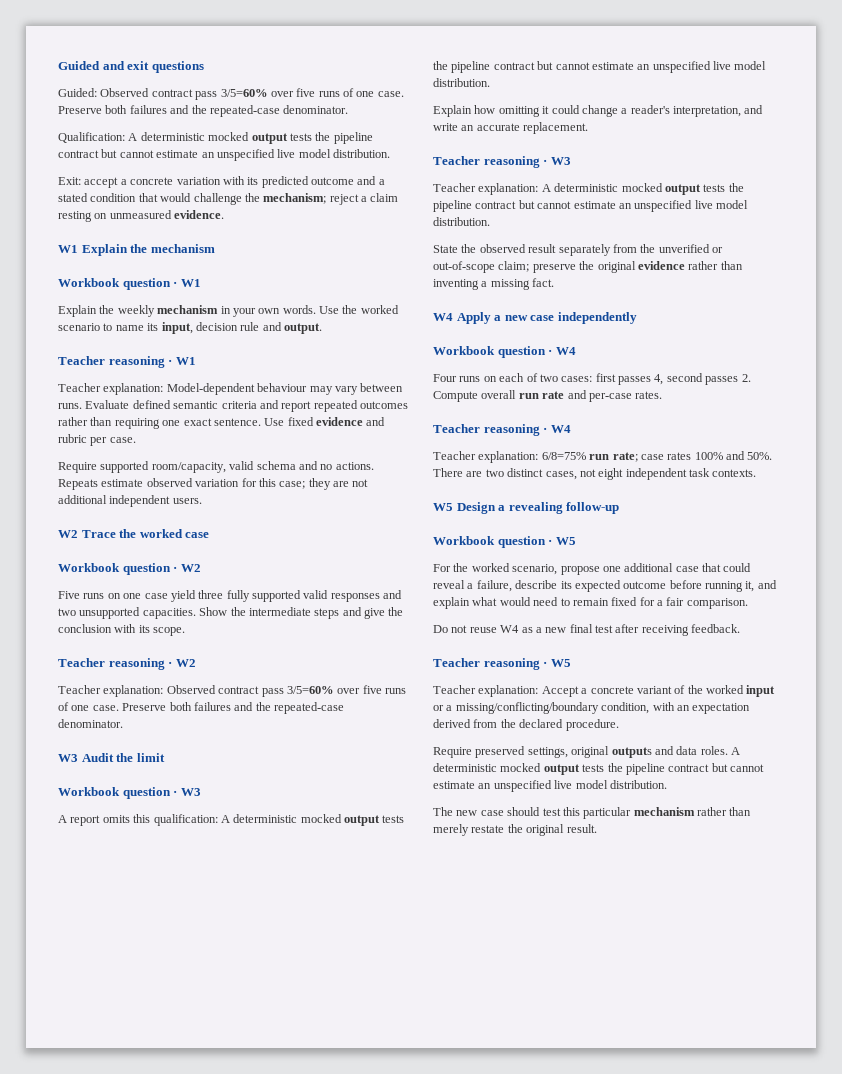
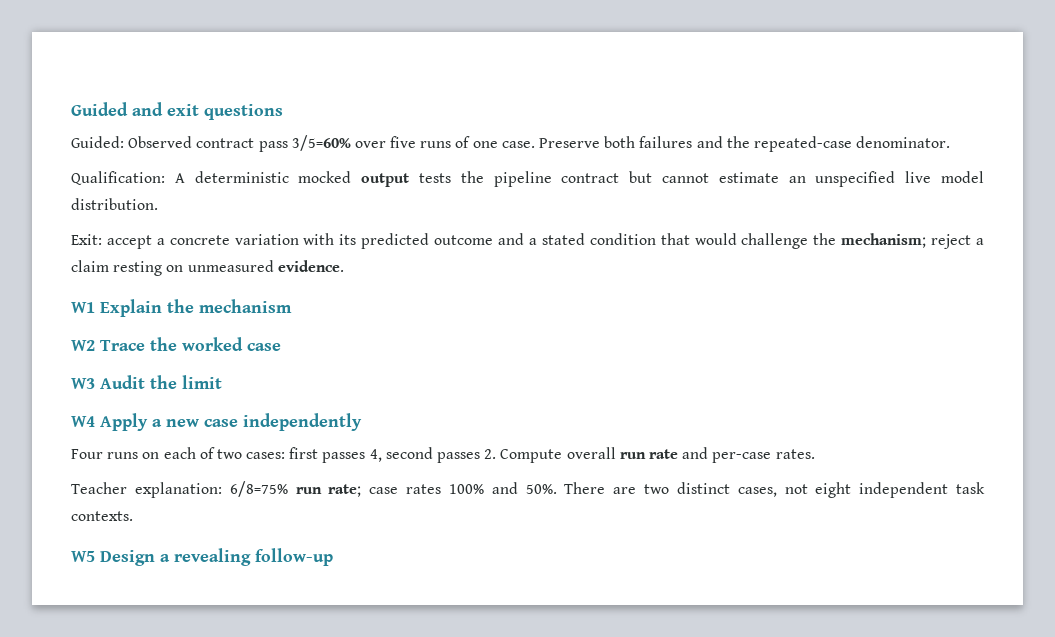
[58,278,201,290] [58,305,399,317] [58,322,322,334] [58,356,196,368] [58,383,404,395] [58,400,408,412] [58,417,386,429] [58,434,136,446] [58,461,374,473] [58,478,369,490] [58,495,202,507] // Workbook question · W1 // Explain the weekly mechanism in your own words. Use the worked scenario to name its input, decision rule and output. // Teacher reasoning · W1 // Teacher explanation: Model-dependent behaviour may vary between runs. Evaluate defined semantic criteria and report repeated outcomes rather than requiring one exact sentence. Use fixed evidence and rubric per case. // Require supported room/capacity, valid schema and no actions. Repeats estimate observed variation for this case; they are not additional independent users. -> (292, 306) none
[58,563,201,575] [58,590,403,602] [58,607,404,619] [58,624,186,636] [58,658,196,670] [58,685,406,697] [58,702,344,714] [58,719,123,728] [58,753,165,762] [58,787,201,799] [58,814,405,826] [433,61,767,73] [433,78,490,87] [433,105,764,117] [433,122,589,134] [433,156,571,168] [433,183,744,195] [433,200,748,212] [433,217,490,226] [433,244,723,256] [433,261,743,273] [433,278,555,290] Workbook question · W2 // Five runs on one case yield three fully supported valid responses and two unsupported capacities. Show the intermediate steps and give the conclusion with its scope. // Teacher reasoning · W2 // Teacher explanation: Observed contract pass 3/5=60% over five runs of one case. Preserve both failures and the repeated-case denominator. // W3 Audit the limit // Workbook question · W3 // A report omits this qualification: A deterministic mocked output tests the pipeline contract but cannot estimate an unspecified live model distribution. // Explain how omitting it could change a reader's interpretation, and write an accurate replacement. // Teacher reasoning · W3 // Teacher explanation: A deterministic mocked output tests the pipeline contract but cannot estimate an unspecified live model distribution. // State the observed result separately from the unverified or out-of-scope claim; preserve the original evidence rather than inventing a missing fact. -> [71,375,222,389] W3 Audit the limit
[433,346,576,358] // Workbook question · W4 -> (362, 422) none
[433,424,571,436] // Teacher reasoning · W4 -> (815, 454) none
[433,536,576,548] [433,563,752,575] [433,580,777,592] [433,597,748,609] [433,624,741,636] [433,658,571,670] [433,685,776,697] [433,702,751,714] [433,719,619,731] [433,746,740,758] [433,763,764,775] [433,780,667,792] [433,807,752,819] [433,824,597,836] // Workbook question · W5 // For the worked scenario, propose one additional case that could reveal a failure, describe its expected outcome before running it, and explain what would need to remain fixed for a fair comparison. // Do not reuse W4 as a new final test after receiving feedback. // Teacher reasoning · W5 // Teacher explanation: Accept a concrete variant of the worked input or a missing/conflicting/boundary condition, with an expectation derived from the declared procedure. // Require preserved settings, original outputs and data roles. A deterministic mocked output tests the pipeline contract but cannot estimate an unspecified live model distribution. // The new case should test this particular mechanism rather than merely restate the original result. -> (333, 557) none

